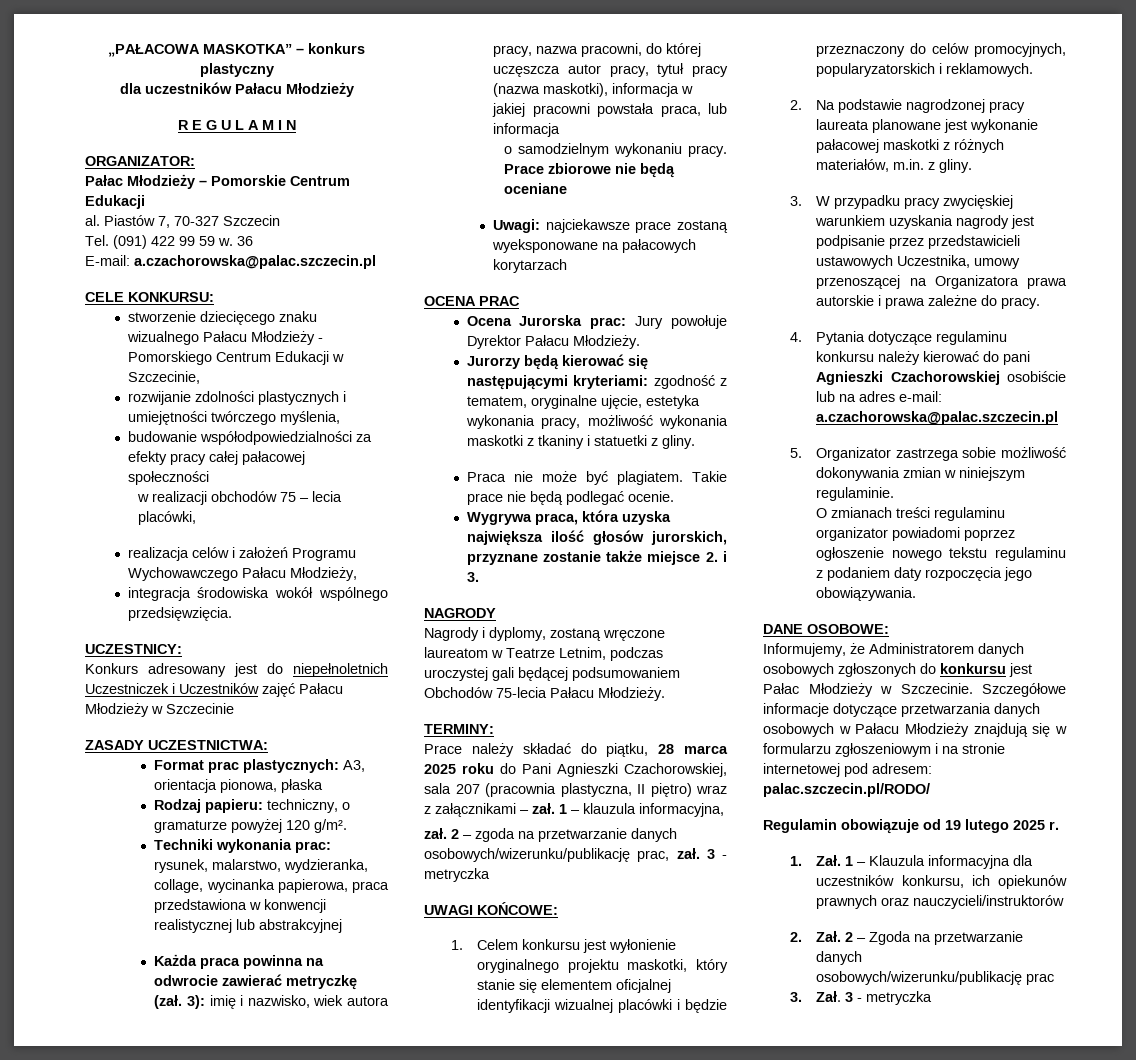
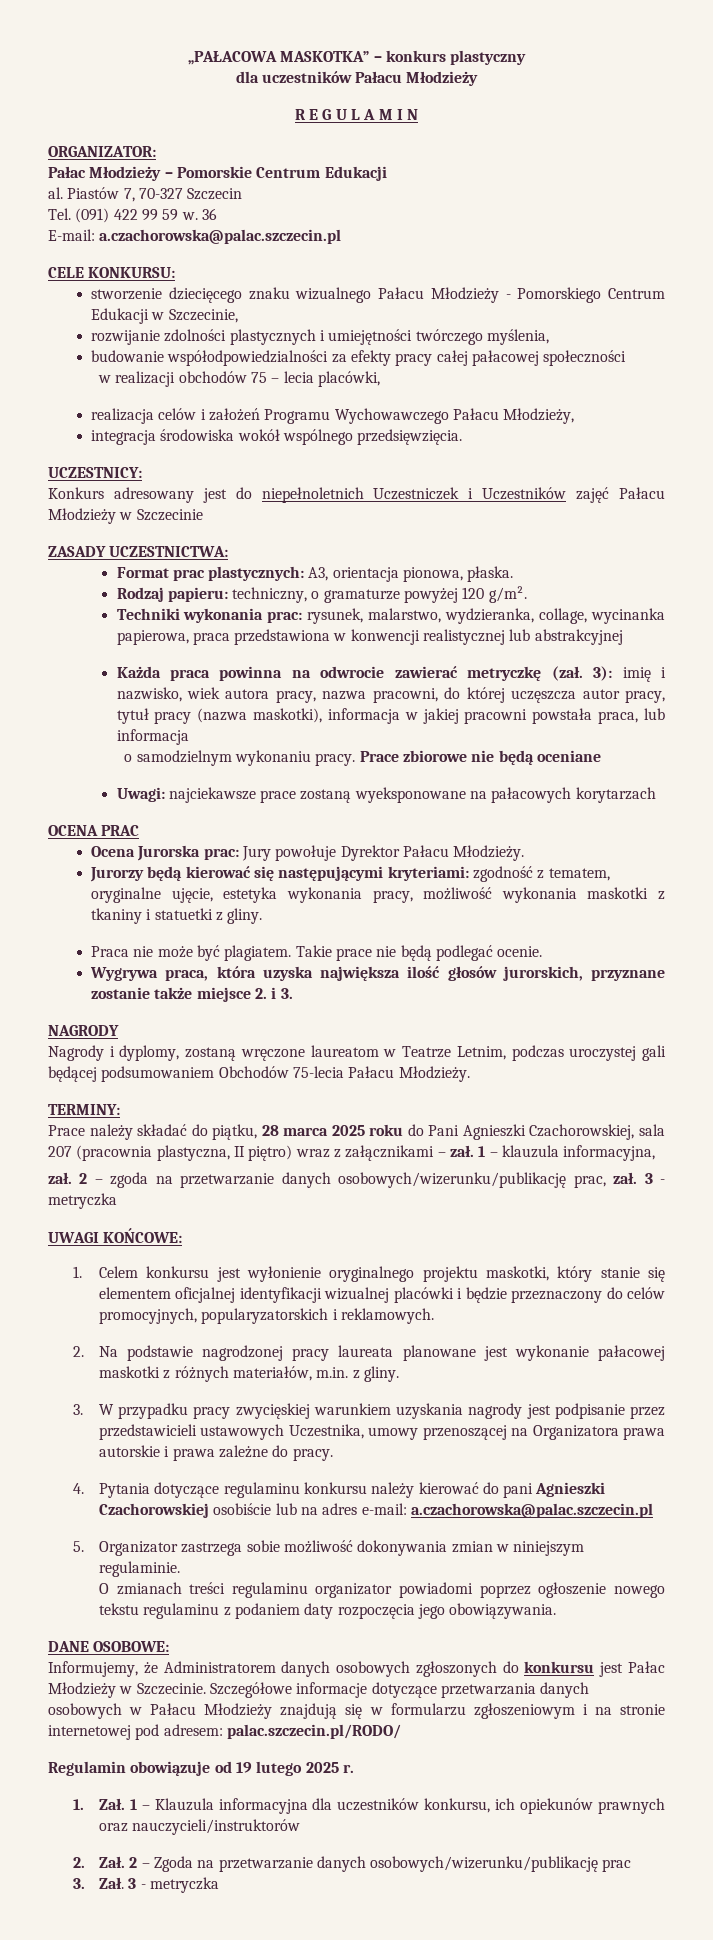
[281,779,324,793] płaska -> [467,566,514,582] płaska.

